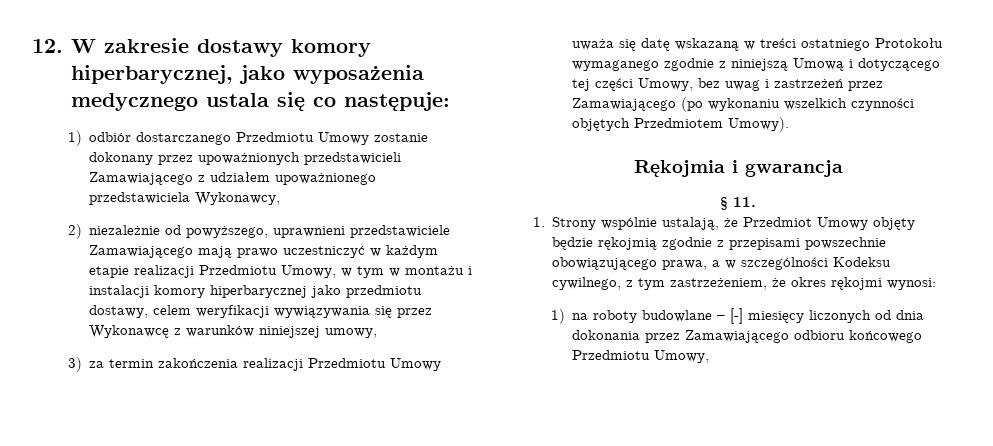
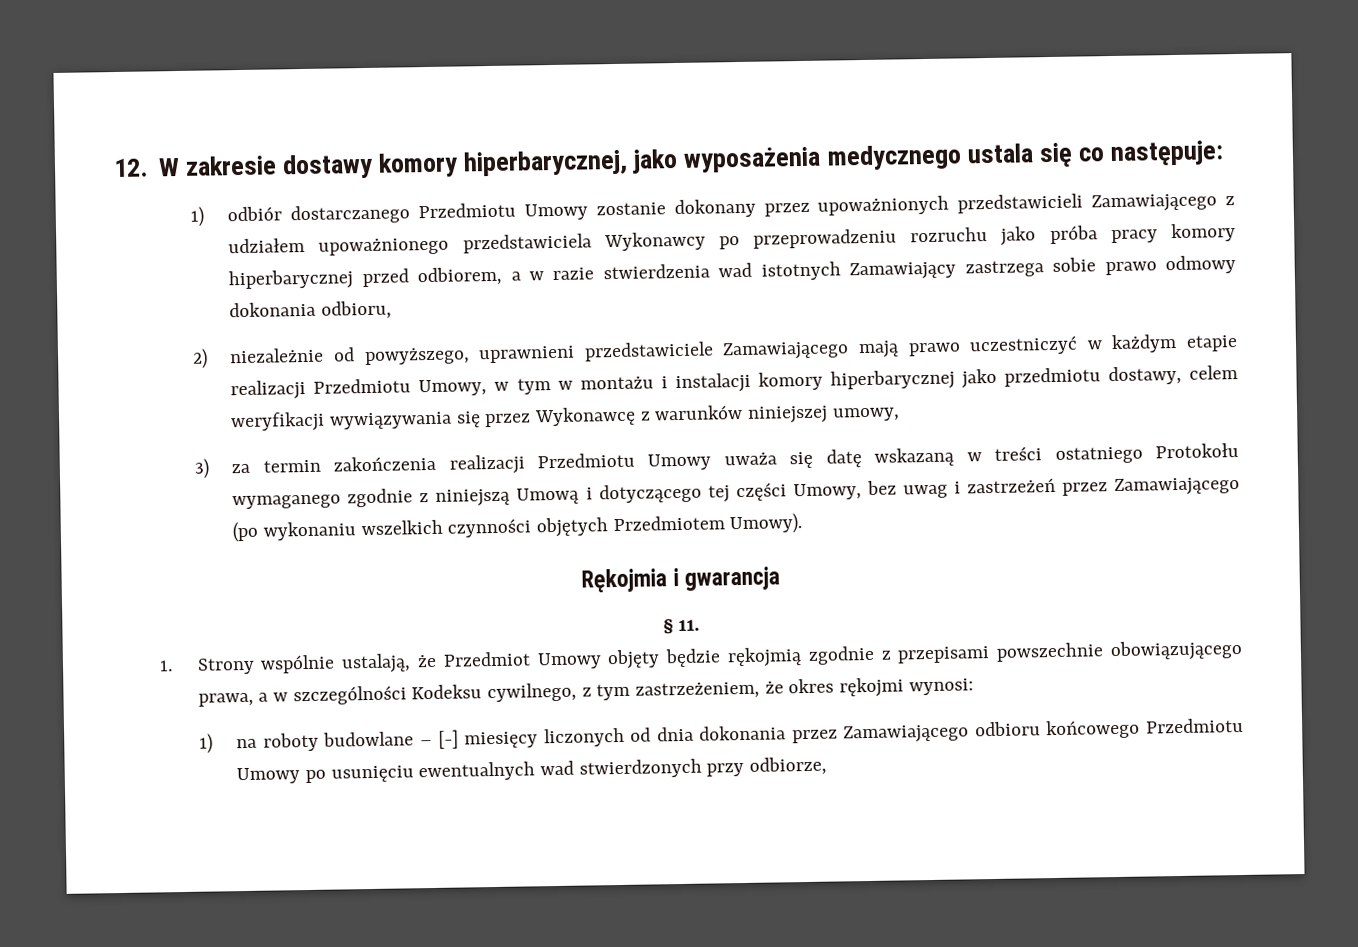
[195,192,281,205] Wykonawcy, -> [603,223,1236,252] [228,255,1236,291] [229,300,392,320] Wykonawcy po przeprowadzeniu rozruchu jako próba pracy komory hiperbarycznej przed odbiorem, a w razie stwierdzenia wad istotnych Zamawiający zastrzega sobie prawo odmowy dokonania odbioru,
[654,350,710,363] Umowy, -> [236,756,827,785] Umowy po usunięciu ewentualnych wad stwierdzonych przy odbiorze,

